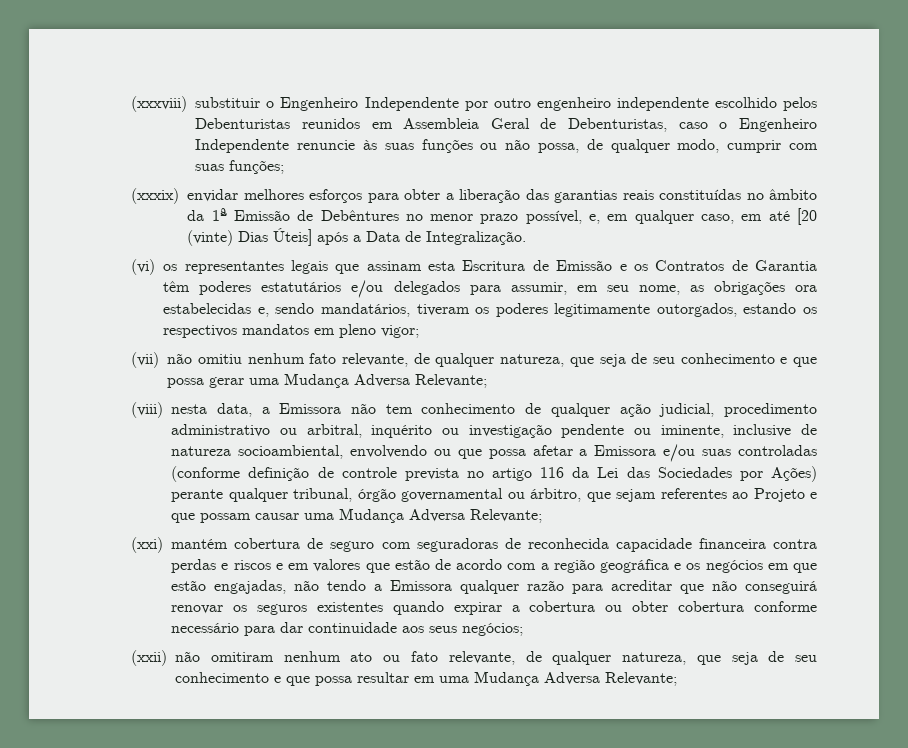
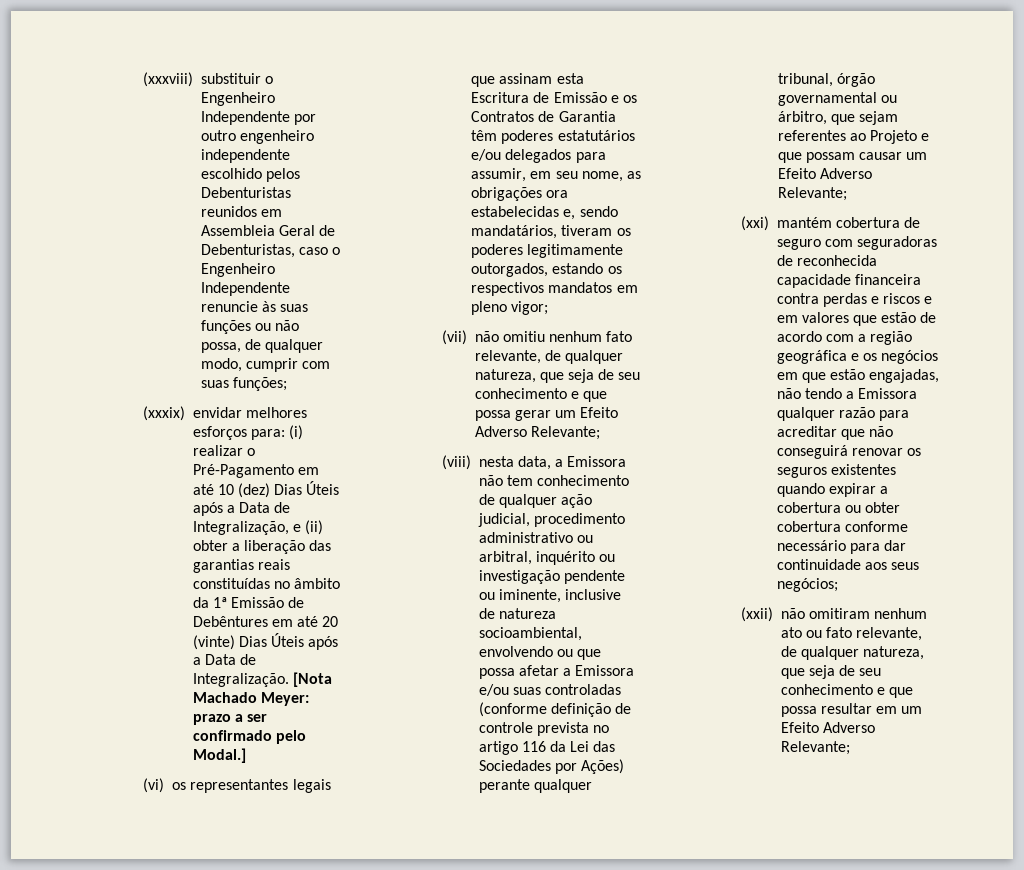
[367,193,399,203] para -> [250,425,303,440] [192,445,255,456] [192,464,319,478] [192,481,340,498] [192,502,291,516] [192,520,323,535] para: (i) realizar o Pré-Pagamento em até 10 (dez) Dias Úteis após a Data de Integralização, e (ii)
[405,208,817,225] no menor prazo possível, e, em qualquer caso, em até [20 -> [271,616,339,627] em até 20
[273,228,313,246] Úteis] -> [270,633,304,647] Úteis
(527, 238) none -> [292,672,332,687] [192,692,309,706] [192,714,267,725] [192,730,306,744] [192,748,246,763] [Nota Machado Meyer: prazo a ser confirmado pelo Modal.]
[249,373,411,388] uma Mudança Adversa -> [554,407,619,418] [474,426,527,437] um Efeito Adverso
[304,508,466,523] uma Mudança Adversa -> [906,152,928,160] [777,168,872,179] um Efeito Adverso
[439,671,601,686] uma Mudança Adversa -> [901,706,923,714] [780,722,875,733] um Efeito Adverso

